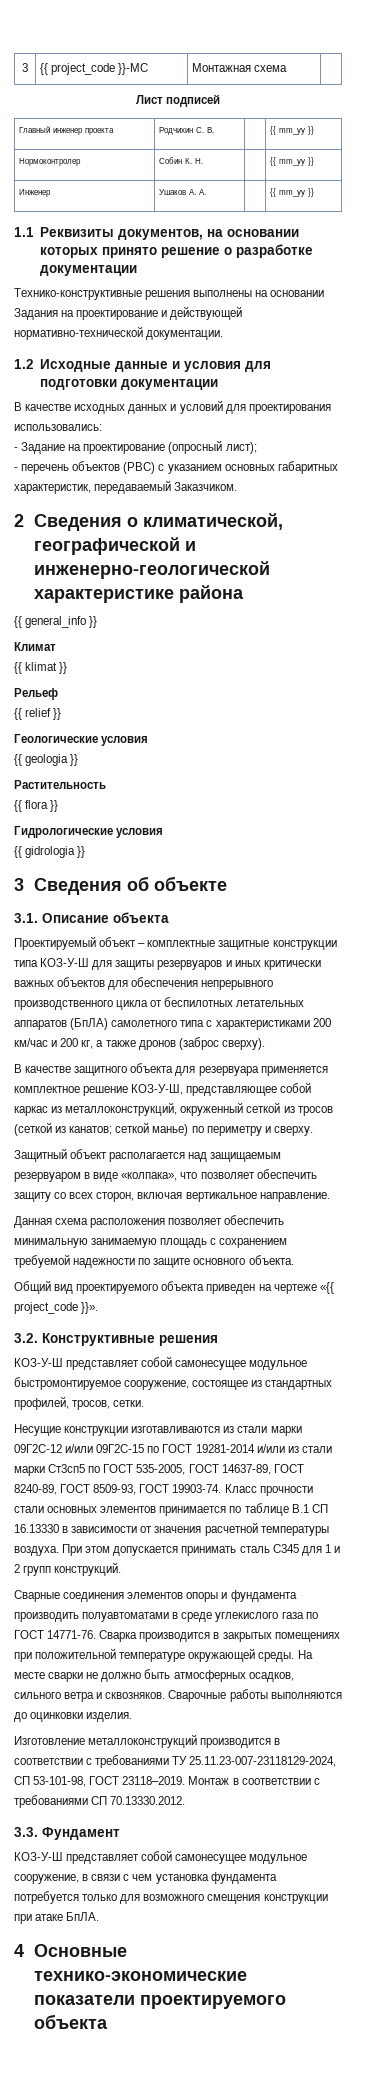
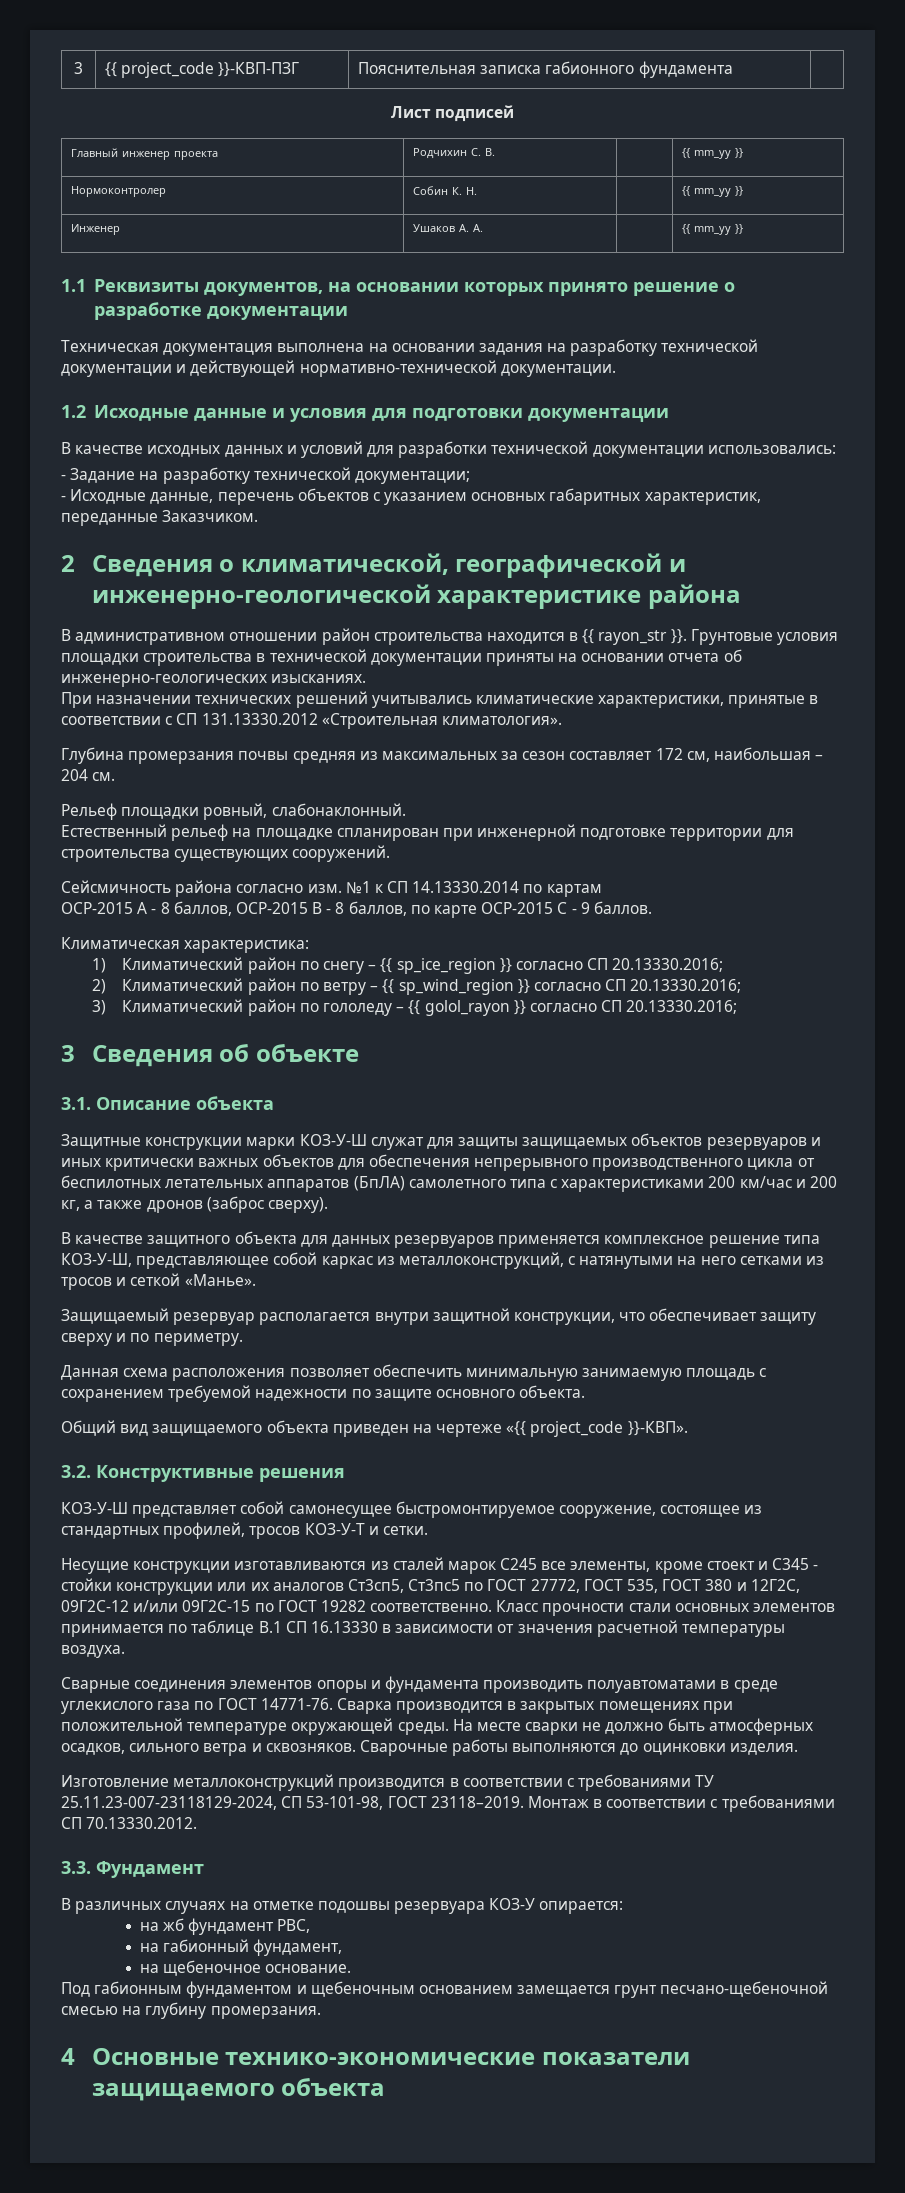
[118,63,149,75] [192,63,288,72] }}-МС | Монтажная схема -> [218,62,300,77] [358,61,733,78] }}-КВП-ПЗГ | Пояснительная записка габионного фундамента
[14,288,325,300] [14,308,159,320] Технико-конструктивные решения выполнены на основании Задания на проектирование -> [61,339,759,356] [61,364,172,377] Техническая документация выполнена на основании задания на разработку технической документации
[248,404,331,414] проектирования -> [398,441,704,458] разработки технической документации
[83,440,257,454] [14,467,18,471] проектирование (опросный лист); // - -> [162,467,470,484] [61,489,214,504] разработку технической документации; // - Исходные данные,
[123,462,156,474] (РВС) -> (369, 494) none
[94,480,172,494] передаваемый -> [61,513,158,526] переданные
[14,616,98,628] [14,642,56,651] [14,662,68,674] [14,688,58,700] [14,708,62,720] [14,734,149,746] [14,754,79,766] [14,780,106,789] [14,800,59,812] [14,826,164,838] [14,846,86,858] {{ general_info }} // Климат // {{ klimat }} // Рельеф // {{ relief }} // Геологические условия // {{ geologia }} // Растительность // {{ flora }} // Гидрологические условия // {{ gidrologia }} -> [61,628,839,645] [61,649,742,666] [61,674,367,687] [61,691,819,708] [61,713,562,729] [61,747,824,764] [61,769,116,781] [61,803,406,820] [61,824,794,841] [61,845,391,862] [61,880,602,897] [61,901,652,918] [61,937,310,953] [91,957,724,974] [91,978,742,995] [91,999,738,1016] В административном отношении район строительства находится в {{ rayon_str }}. Грунтовые условия площадки строительства в технической документации приняты на основании отчета об инженерно-геологических изысканиях. // При назначении технических решений учитывались климатические характеристики, принятые в соответствии с СП 131.13330.2012 «Строительная климатология». // Глубина промерзания почвы средняя из максимальных за сезон составляет 172 см, наибольшая – 204 см. // Рельеф площадки ровный, слабонаклонный. // Естественный рельеф на площадке спланирован при инженерной подготовке территории для строительства существующих сооружений. // Сейсмичность района согласно изм. №1 к СП 14.13330.2014 по картам // ОСР-2015 А - 8 баллов, ОСР-2015 В - 8 баллов, по карте ОСР-2015 С - 9 баллов. // Климатическая характеристика: // 1) Климатический район по снегу – {{ sp_ice_region }} согласно СП 20.13330.2016; // 2) Климатический район по ветру – {{ sp_wind_region }} согласно СП 20.13330.2016; // 3) Климатический район по гололеду – {{ golol_rayon }} согласно СП 20.13330.2016;
[14,936,337,950] [14,958,155,970] Проектируемый объект – комплектные защитные конструкции типа КОЗ-У-Ш для защиты -> [61,1133,703,1150] Защитные конструкции марки КОЗ-У-Ш служат для защиты защищаемых объектов
[198,1066,328,1076] [14,1086,129,1096] резервуара применяется комплектное решение -> [331,1235,820,1248] данных резервуаров применяется комплексное решение типа
[180,1102,333,1116] [14,1122,313,1136] [14,1148,282,1162] [14,1169,317,1182] [14,1192,330,1202] окруженный сеткой из тросов (сеткой из канатов; сеткой манье) по периметру и сверху. // Защитный объект располагается над защищаемым резервуаром в виде «колпака», что позволяет обеспечить защиту со всех сторон, включая вертикальное направление. -> [568,1256,825,1269] [61,1273,256,1290] [61,1308,817,1325] [61,1333,243,1346] с натянутыми на него сетками из тросов и сеткой «Манье». // Защищаемый резервуар располагается внутри защитной конструкции, что обеспечивает защиту сверху и по периметру.
[76,1284,159,1294] проектируемого -> [152,1424,263,1436] защищаемого
[81,1302,99,1314] }}». -> [627,1421,688,1436] }}-КВП».
[249,1360,308,1370] модульное -> (392, 1511) none
[72,1400,111,1410] тросов, -> [249,1523,379,1539] тросов КОЗ-У-Т и
[237,1426,302,1436] стали марки -> [392,1557,819,1574] [61,1578,800,1595] сталей марок С245 все элементы, кроме стоект и С345 - стойки конструкции или их аналогов Ст3сп5, Ст3пс5 по ГОСТ 27772, ГОСТ 535, ГОСТ 380 и 12Г2С,
[195,1444,332,1453] [14,1464,304,1476] [14,1484,222,1495] 19281-2014 и/или из стали марки Ст3сп5 по ГОСТ 535-2005, ГОСТ 14637-89, ГОСТ 8240-89, ГОСТ 8509-93, ГОСТ 19903-74. -> [320,1600,493,1612] 19282 соответственно.
[62,1544,340,1556] [14,1562,122,1576] При этом допускается принимать сталь С345 для 1 и 2 групп конструкций. -> (125, 1651) none
[14,1850,308,1864] [14,1872,277,1884] [14,1891,328,1904] [14,1912,100,1924] КОЗ-У-Ш представляет собой самонесущее модульное сооружение, в связи с чем установка фундамента потребуется только для возможного смещения конструкции при атаке БпЛА. -> [61,1898,624,1914] [139,1918,311,1935] [139,1939,342,1956] [139,1960,351,1976] [61,1981,829,1998] [61,2002,321,2019] В различных случаях на отметке подошвы резервуара КОЗ-У опирается: // на жб фундамент РВС, // на габионный фундамент, // на щебеночное основание. // Под габионным фундаментом и щебеночным основанием замещается грунт песчано-щебеночной смесью на глубину промерзания.
[140,1995,287,2009] проектируемого -> [91,2083,275,2101] защищаемого

